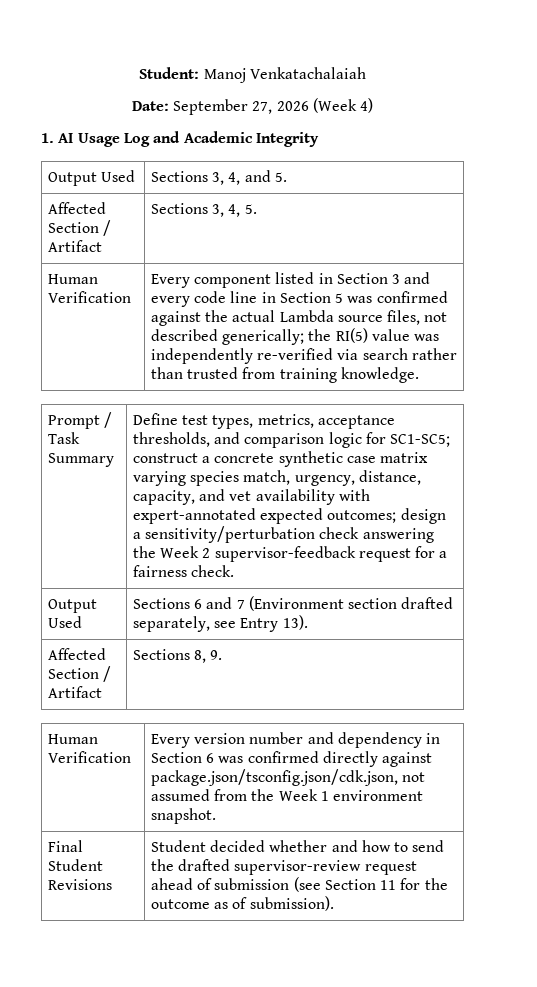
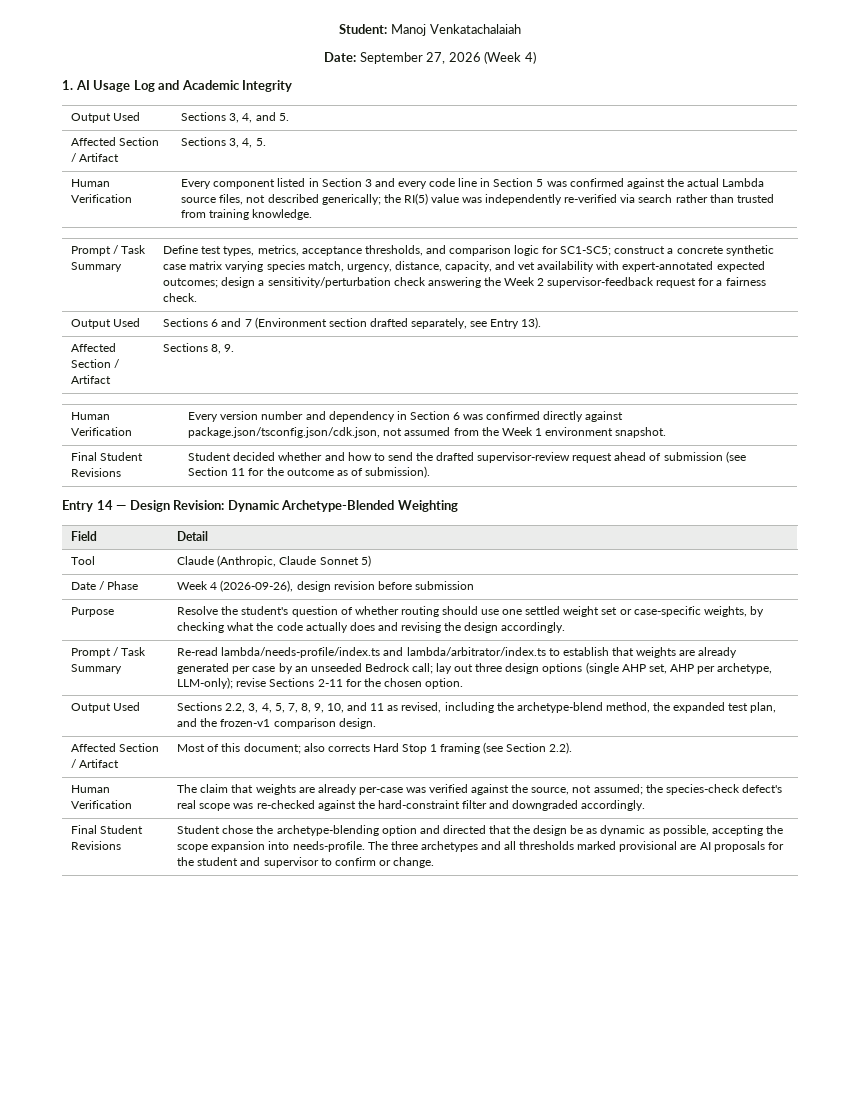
(334, 903) none -> [62,500,458,512] [71,531,98,541] [177,531,209,541] [71,556,96,565] [177,555,371,567] [71,581,139,590] [177,580,474,592] [71,607,115,617] [177,606,764,617] [177,622,566,633] [71,647,147,658] [71,664,123,674] [177,647,738,658] [177,662,773,674] [177,677,463,689] [71,702,141,713] [177,702,777,713] [177,718,376,729] [71,743,160,752] [71,759,120,768] [177,742,573,754] [71,785,111,793] [71,800,133,809] [177,784,782,795] [177,800,646,811] [71,825,144,834] [71,841,122,850] [177,825,783,836] [177,841,784,852] [177,857,434,868] // Entry 14 — Design Revision: Dynamic Archetype-Blended Weighting // Field | Detail // Tool | Claude (Anthropic, Claude Sonnet 5) // Date / Phase | Week 4 (2026-09-26), design revision before submission // Purpose | Resolve the student's question of whether routing should use one settled weight set or case-specific weights, by checking what the code actually does and revising the design accordingly. // Prompt / Task Summary | Re-read lambda/needs-profile/index.ts and lambda/arbitrator/index.ts to establish that weights are already generated per case by an unseeded Bedrock call; lay out three design options (single AHP set, AHP per archetype, LLM-only); revise Sections 2-11 for the chosen option. // Output Used | Sections 2.2, 3, 4, 5, 7, 8, 9, 10, and 11 as revised, including the archetype-blend method, the expanded test plan, and the frozen-v1 comparison design. // Affected Section / Artifact | Most of this document; also corrects Hard Stop 1 framing (see Section 2.2). // Human Verification | The claim that weights are already per-case was verified against the source, not assumed; the species-check defect's real scope was re-checked against the hard-constraint filter and downgraded accordingly. // Final Student Revisions | Student chose the archetype-blending option and directed that the design be as dynamic as possible, accepting the scope expansion into needs-profile. The three archetypes and all thresholds marked provisional are AI proposals for the student and supervisor to confirm or change.

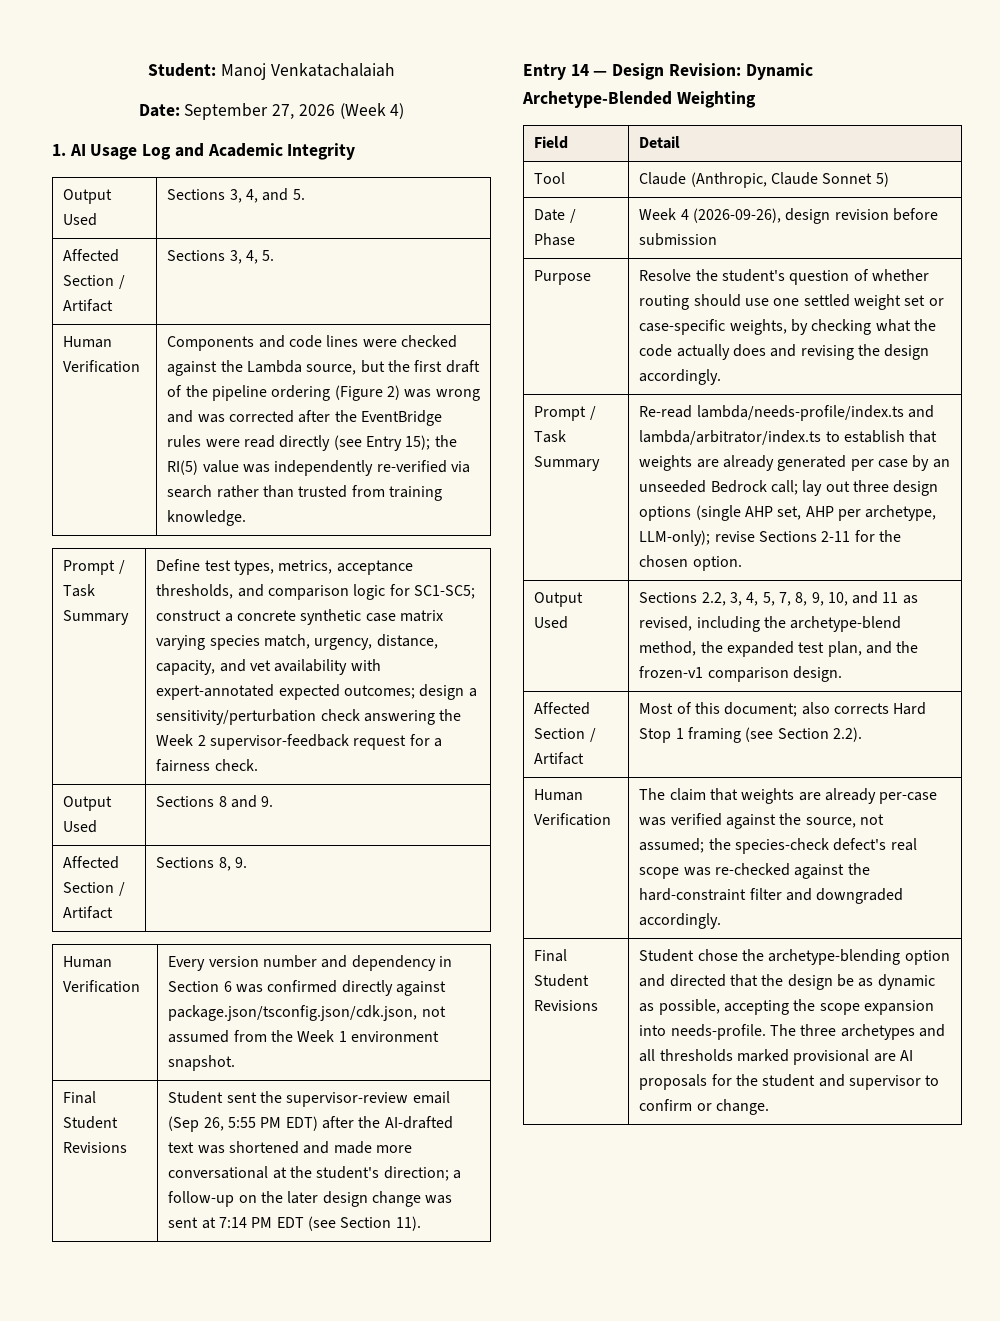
[181,178,765,189] [181,194,381,205] Every component listed in Section 3 and every code line in Section 5 was confirmed against the actual Lambda source files, not described generically; -> [167,335,457,351] [167,360,480,376] [167,385,480,401] [167,410,442,426] [167,435,431,451] Components and code lines were checked against the Lambda source, but the first draft of the pipeline ordering (Figure 2) was wrong and was corrected after the EventBridge rules were read directly (see Entry 15);
[211,317,542,329] 6 and 7 (Environment section drafted separately, see Entry 13). -> [218,795,274,808] 8 and 9.
[233,451,746,463] [188,466,430,478] decided whether and how to send the drafted supervisor-review request ahead of submission (see Section 11 for the outcome as of submission). -> [226,1091,450,1107] [168,1116,453,1132] [168,1141,412,1154] [168,1166,461,1181] [168,1191,453,1207] [168,1216,421,1231] sent the supervisor-review email (Sep 26, 5:55 PM EDT) after the AI-drafted text was shortened and made more conversational at the student's direction; a follow-up on the later design change was sent at 7:14 PM EDT (see Section 11).

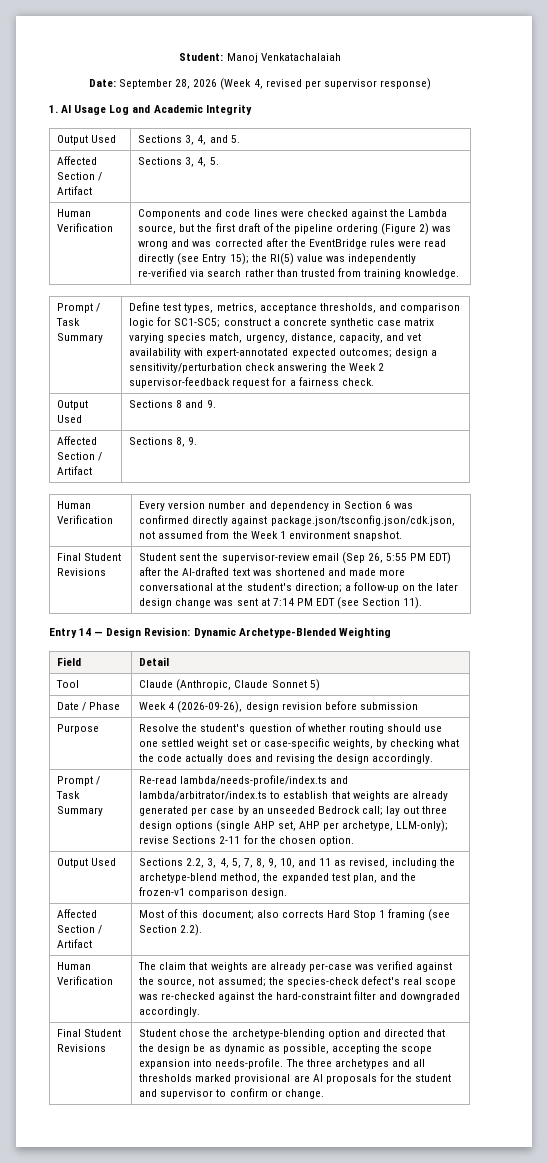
[272,104,295,119] 27, -> [175,79,191,89] 28,
[390,103,405,119] 4) -> [253,78,431,90] 4, revised per supervisor response)

